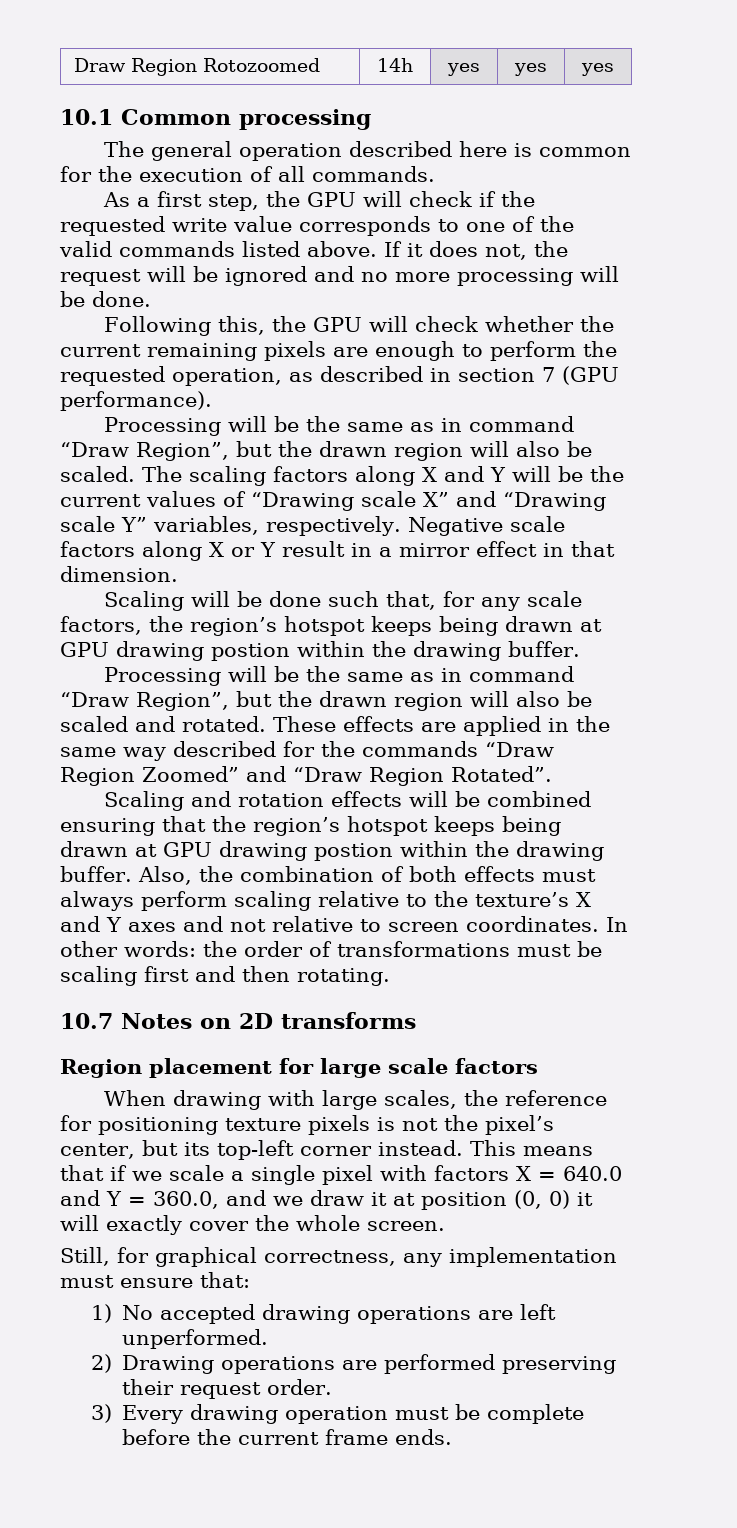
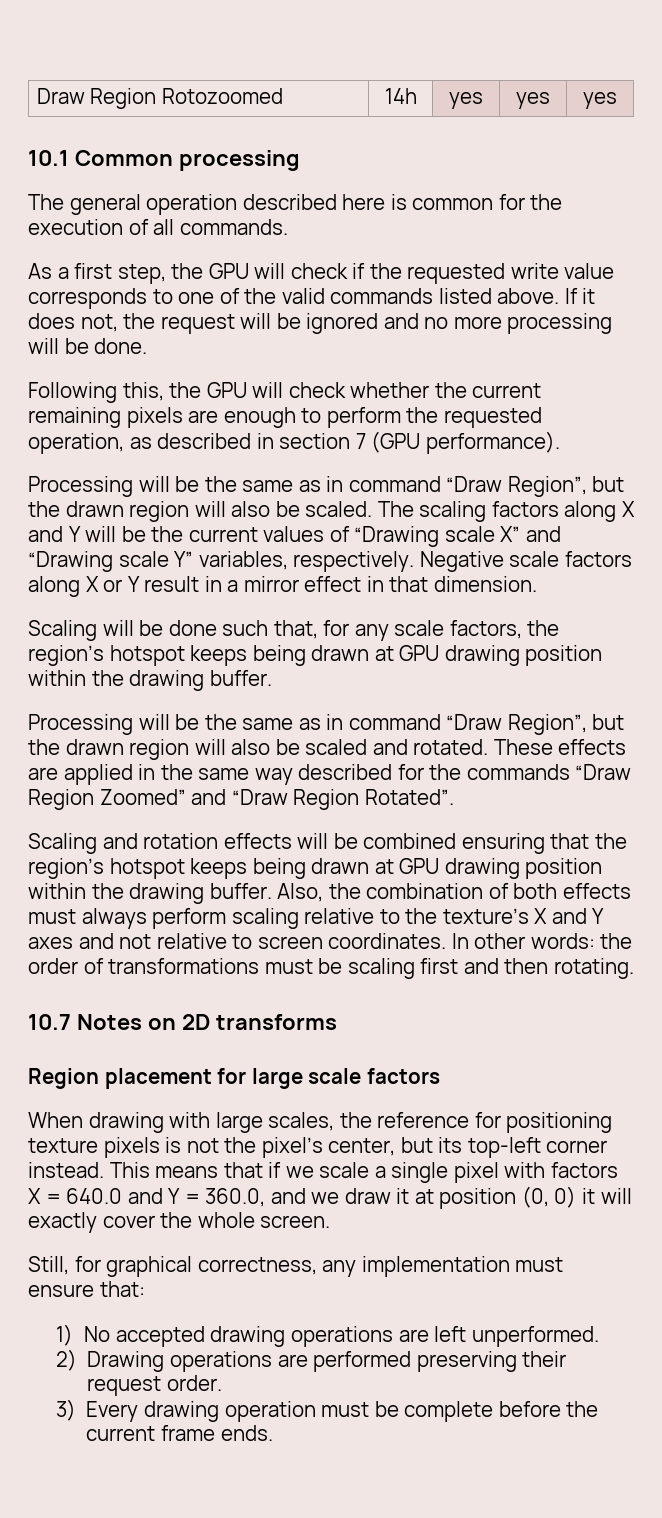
[211,643,290,661] postion -> [525,645,603,666] position
[314,843,393,861] postion -> [525,858,603,879] position

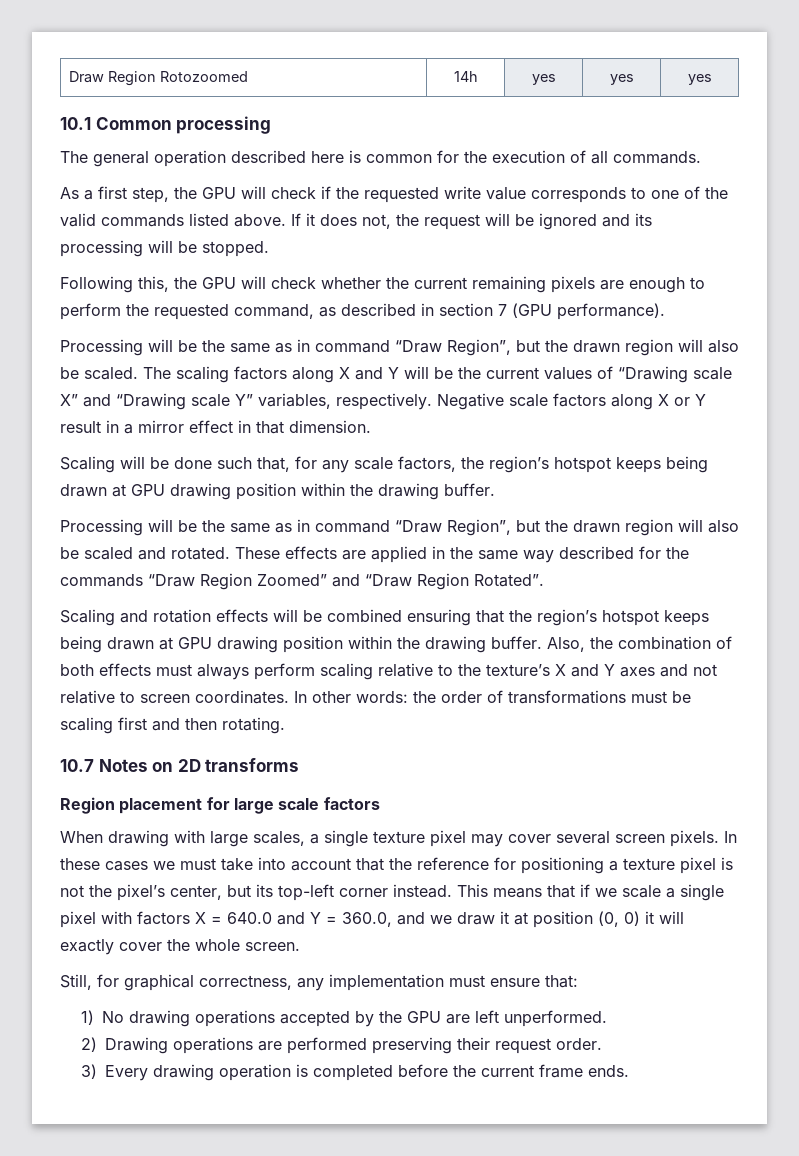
[424,316,502,329] no more -> [635,213,652,226] its
[94,338,148,354] done. -> [202,241,269,257] stopped.
[28,433,124,454] operation, -> [234,304,314,319] command,
(335, 1121) none -> [310,830,737,847] [60,857,384,871] a single texture pixel may cover several screen pixels. In these cases we must take into account that
[28,1137,160,1158] texture pixels -> [609,857,716,874] a texture pixel
[115,1326,205,1347] accepted -> (124, 1017) none
(393, 1336) none -> [279,1011,441,1027] accepted by the GPU
[321,1401,494,1422] must be complete -> [295,1064,393,1081] is completed

